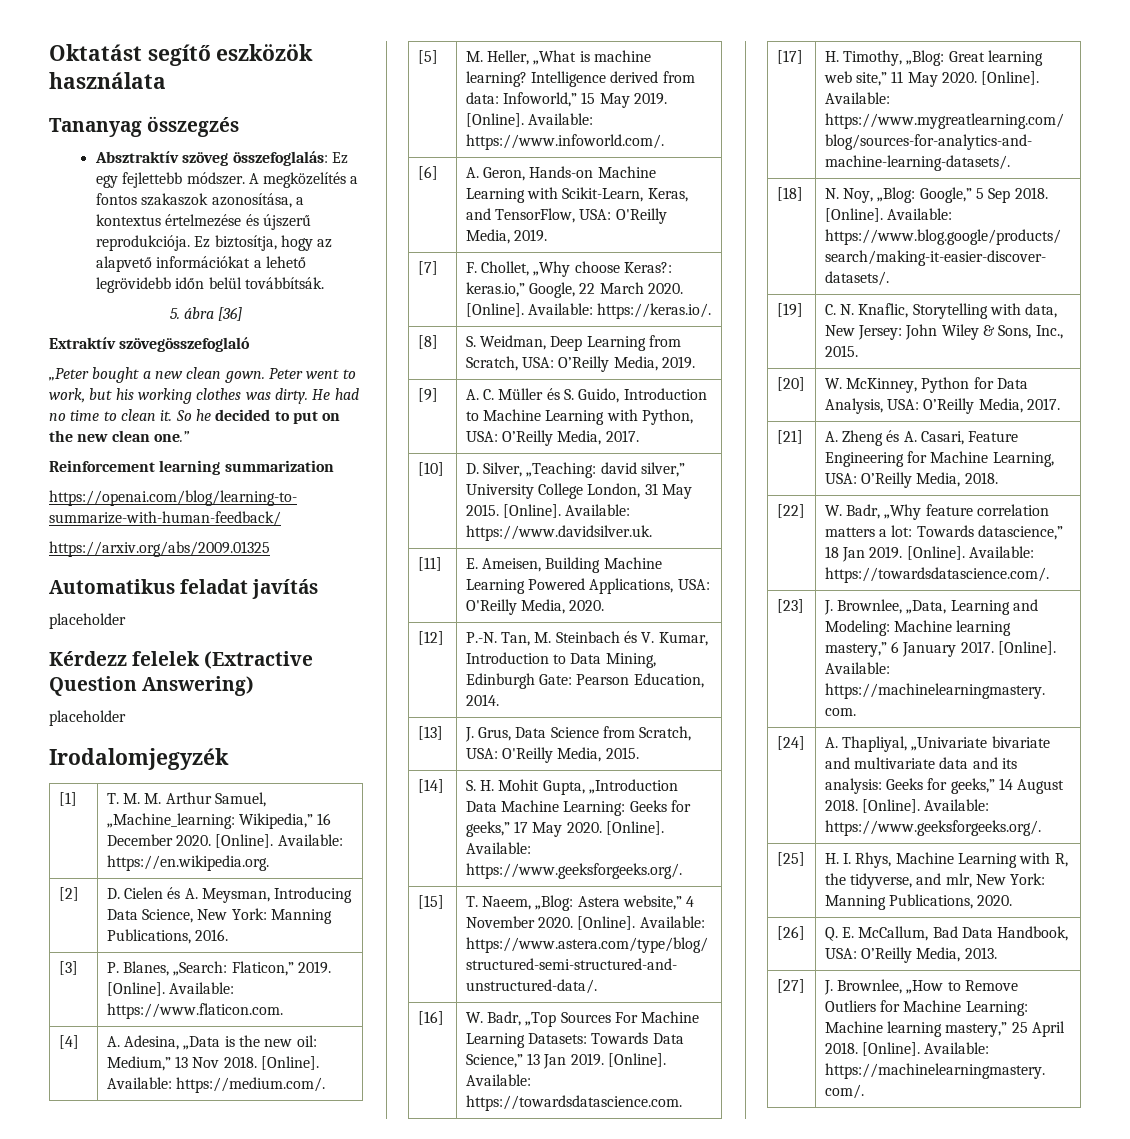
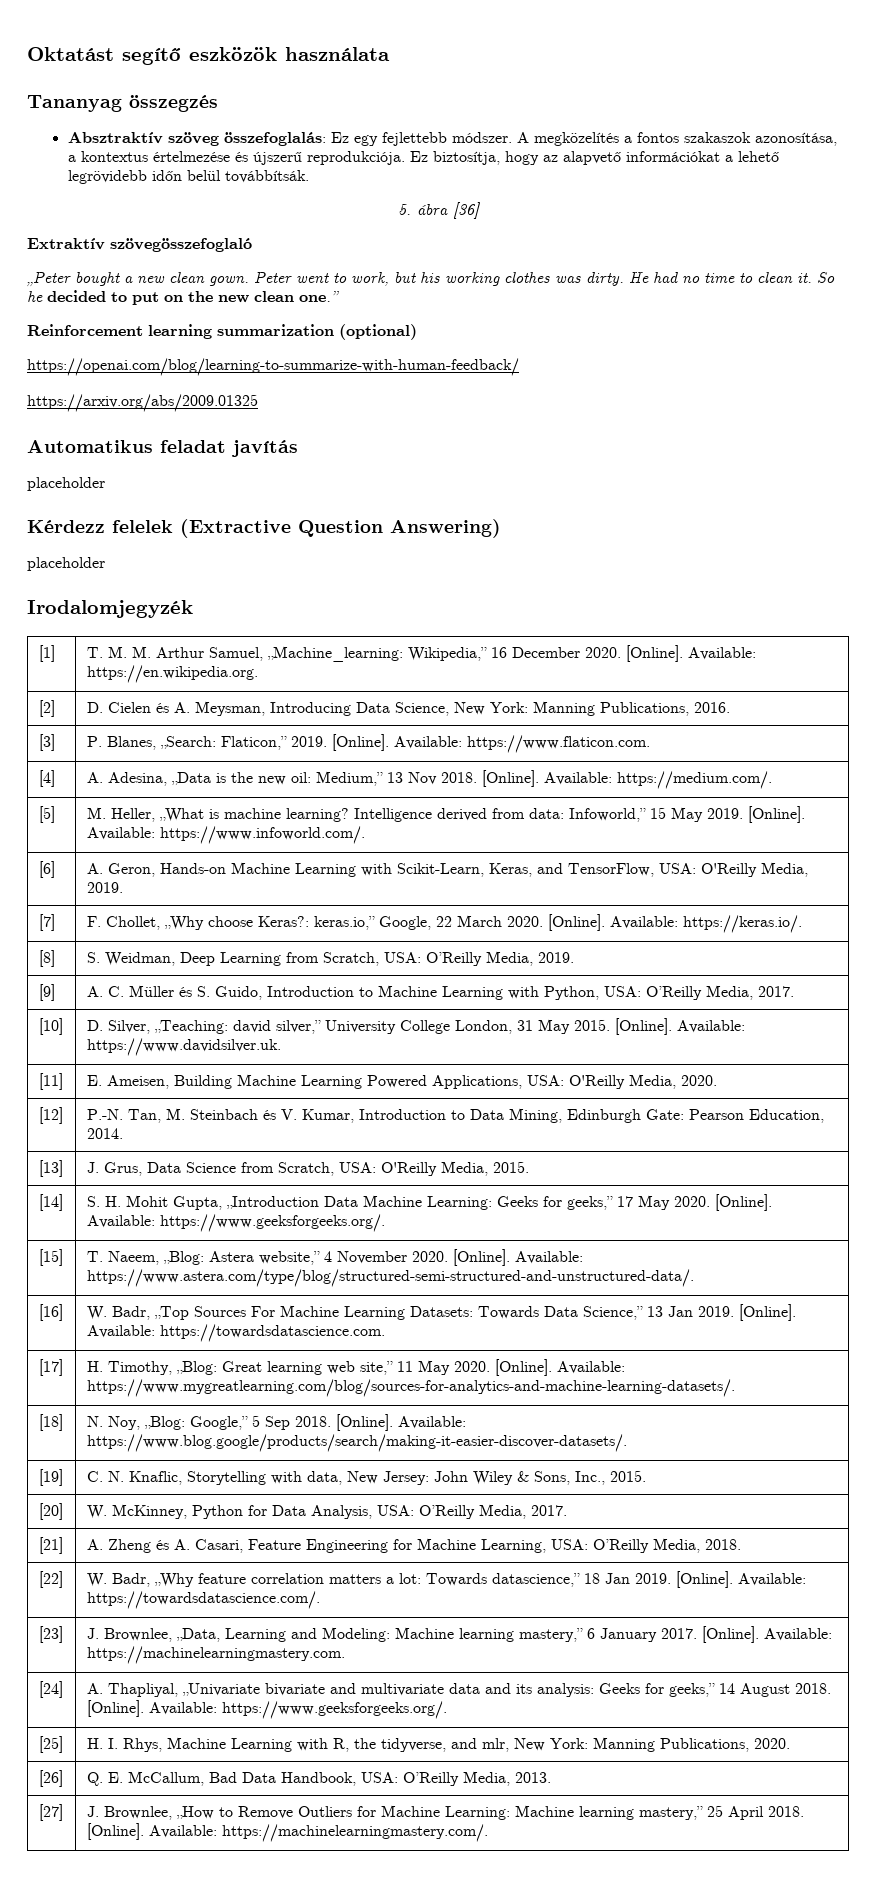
(334, 466) none -> [339,324,417,340] (optional)

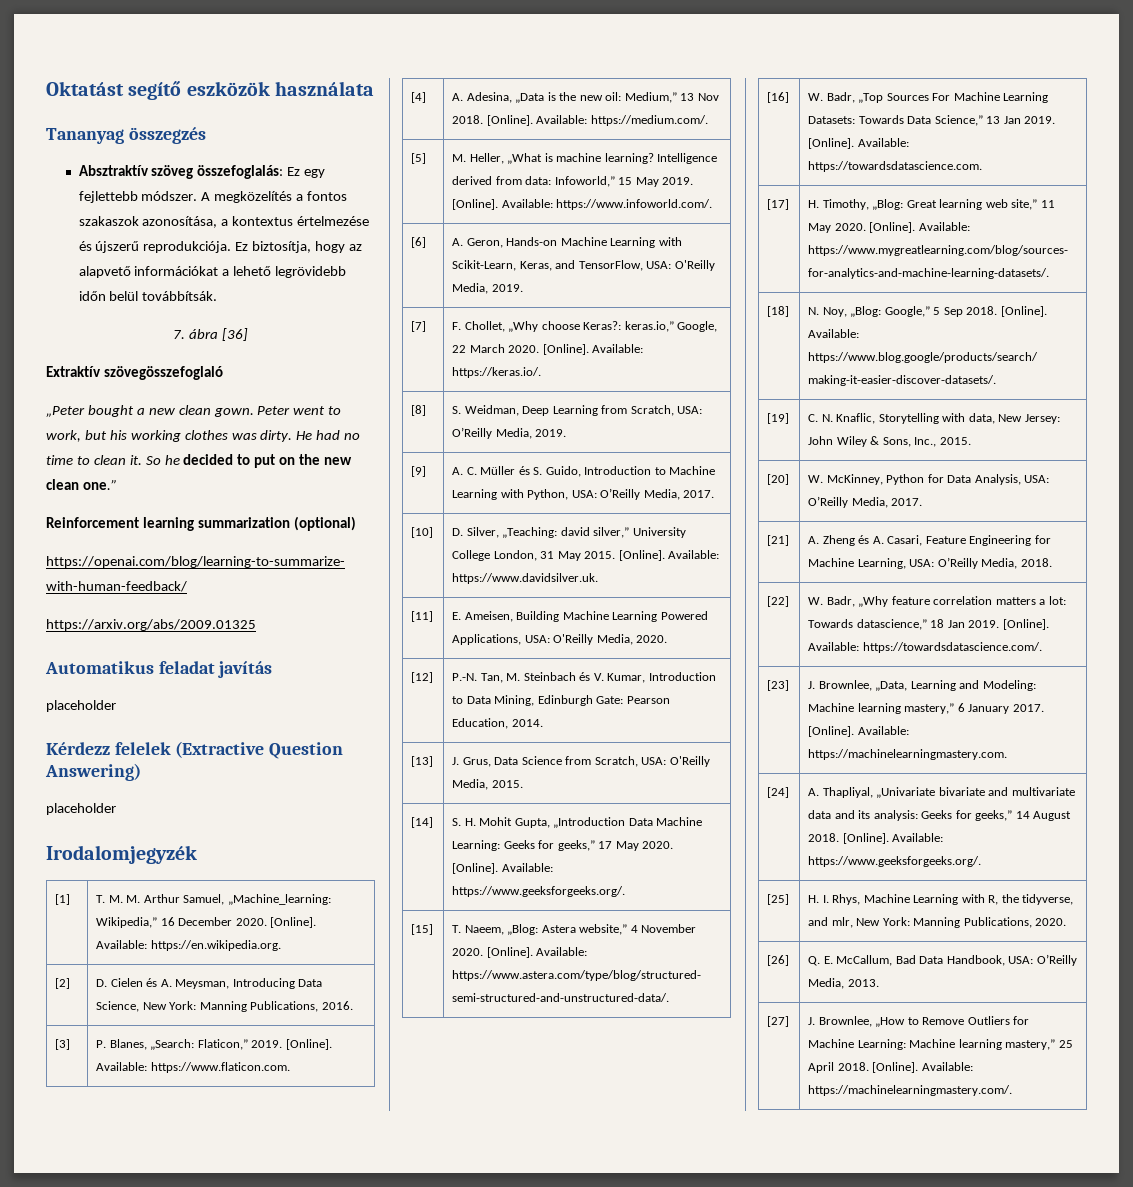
[397,204,411,215] 5. -> [173,330,186,339] 7.

